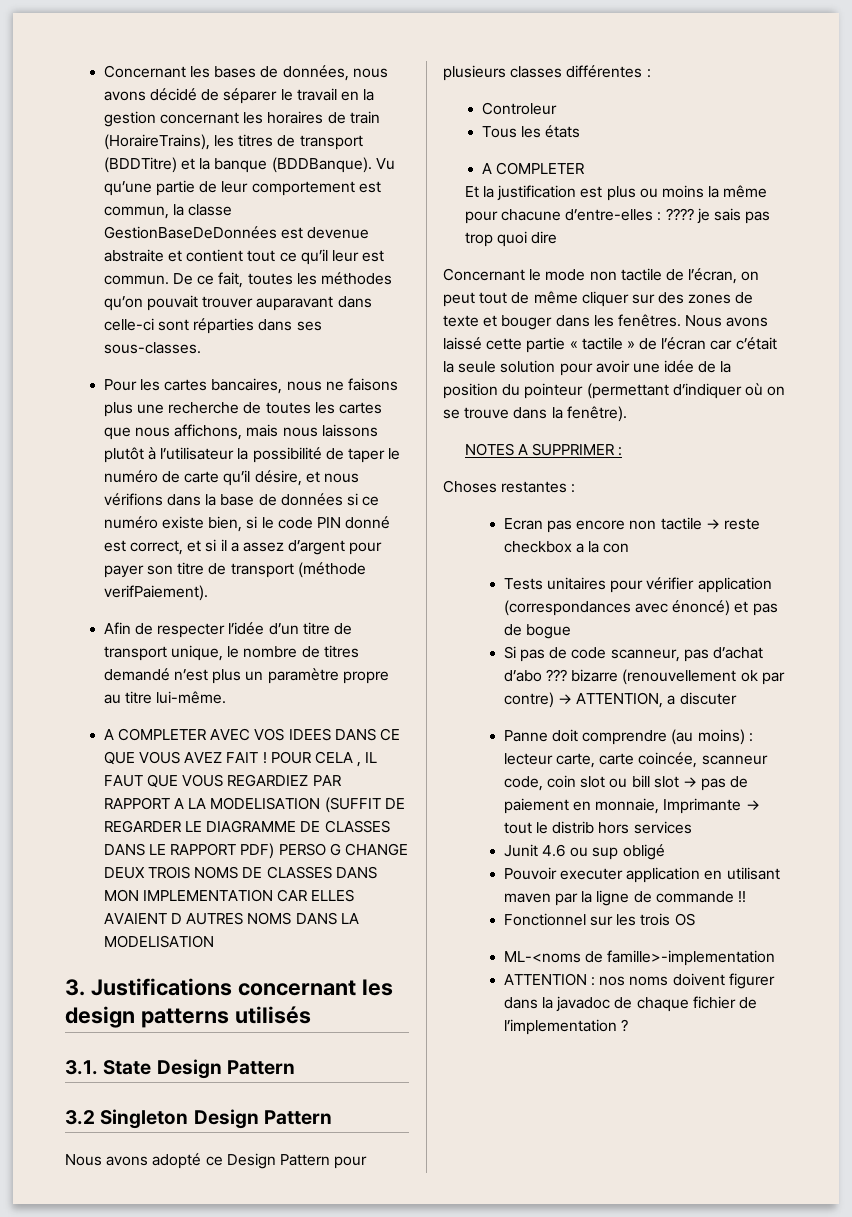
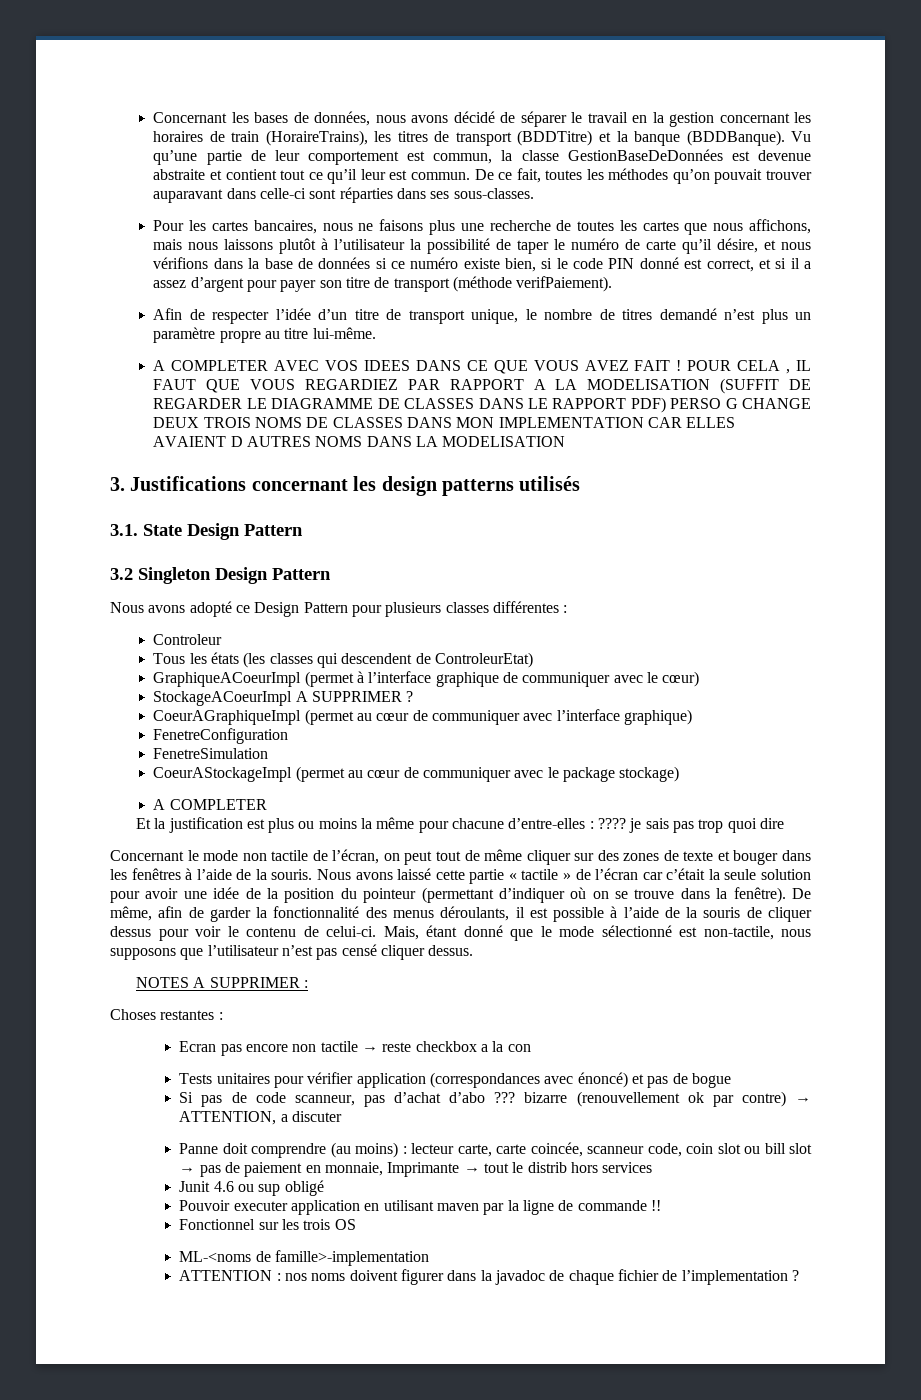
(581, 131) none -> [243,652,534,668] [153,671,700,687] [153,691,414,706] [153,709,693,725] [153,728,289,744] [153,748,269,759] [153,766,680,782] (les classes qui descendent de ControleurEtat) // GraphiqueACoeurImpl (permet à l’interface graphique de communiquer avec le cœur) // StockageACoeurImpl A SUPPRIMER ? // CoeurAGraphiqueImpl (permet au cœur de communiquer avec l’interface graphique) // FenetreConfiguration // FenetreSimulation // CoeurAStockageImpl (permet au cœur de communiquer avec le package stockage)
[617,314,681,327] fenêtres. -> [131,868,313,880] fenêtres à l’aide de la souris.
(627, 414) none -> [792,888,812,899] [110,906,813,922] [110,925,811,941] [110,944,474,960] De même, afin de garder la fonctionnalité des menus déroulants, il est possible à l’aide de la souris de cliquer dessus pour voir le contenu de celui-ci. Mais, étant donné que le mode sélectionné est non-tactile, nous supposons que l’utilisateur n’est pas censé cliquer dessus.

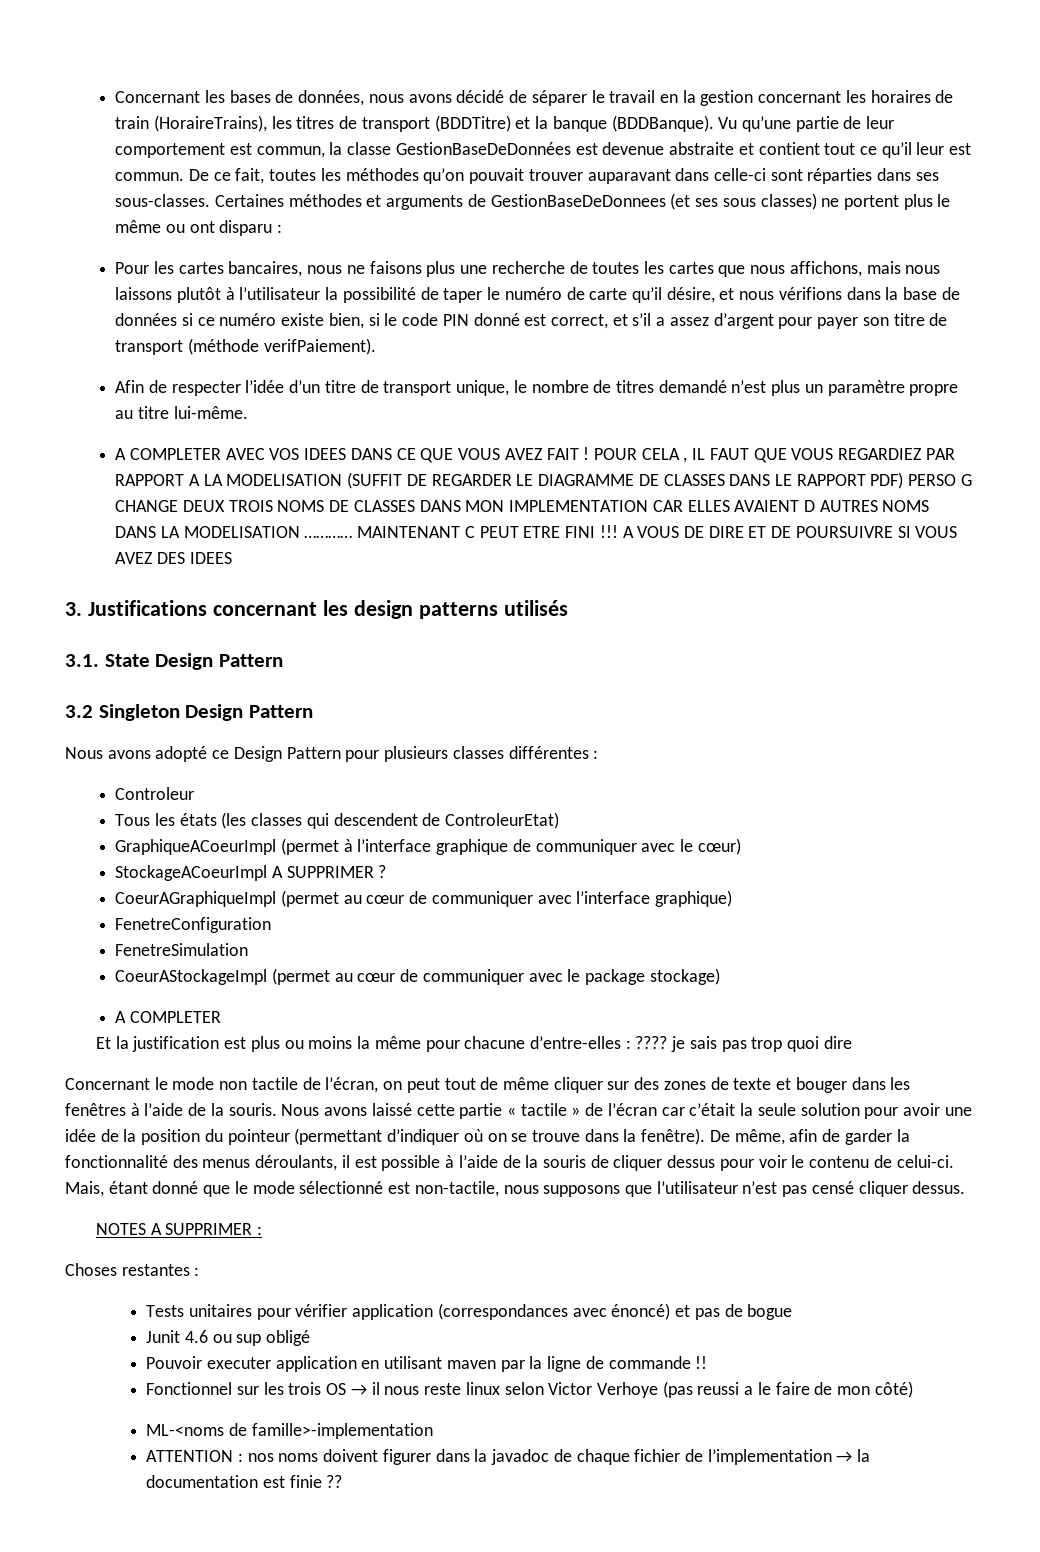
(534, 193) none -> [214,193,951,210] [115,220,283,236] Certaines méthodes et arguments de GestionBaseDeDonnees (et ses sous classes) ne portent plus le même ou ont disparu :
[775,258,800,269] si il -> [632,313,652,326] s’il
(566, 441) none -> [304,525,958,538] [115,552,232,564] ………… MAINTENANT C PEUT ETRE FINI !!! A VOUS DE DIRE ET DE POURSUIVRE SI VOUS AVEZ DES IDEES
[179,1041,531,1056] // Ecran pas encore non tactile → reste checkbox a la con -> (200, 1271) none
[179,1091,811,1107] [179,1111,342,1125] [179,1142,812,1158] [179,1162,653,1177] // Si pas de code scanneur, pas d’achat d’abo ??? bizarre (renouvellement ok par contre) → ATTENTION, a discuter // Panne doit comprendre (au moins) : lecteur carte, carte coincée, scanneur code, coin slot ou bill slot → pas de paiement en monnaie, Imprimante → tout le distrib hors services -> (793, 1312) none
(356, 1224) none -> [350,1381,913,1398] → il nous reste linux selon Victor Verhoye (pas reussi a le faire de mon côté)
[791,1270,799,1281] ? -> [836,1449,871,1462] [146,1475,343,1488] → la documentation est finie ??

